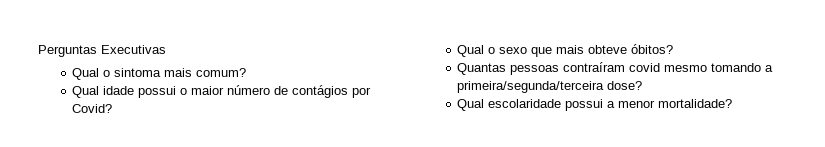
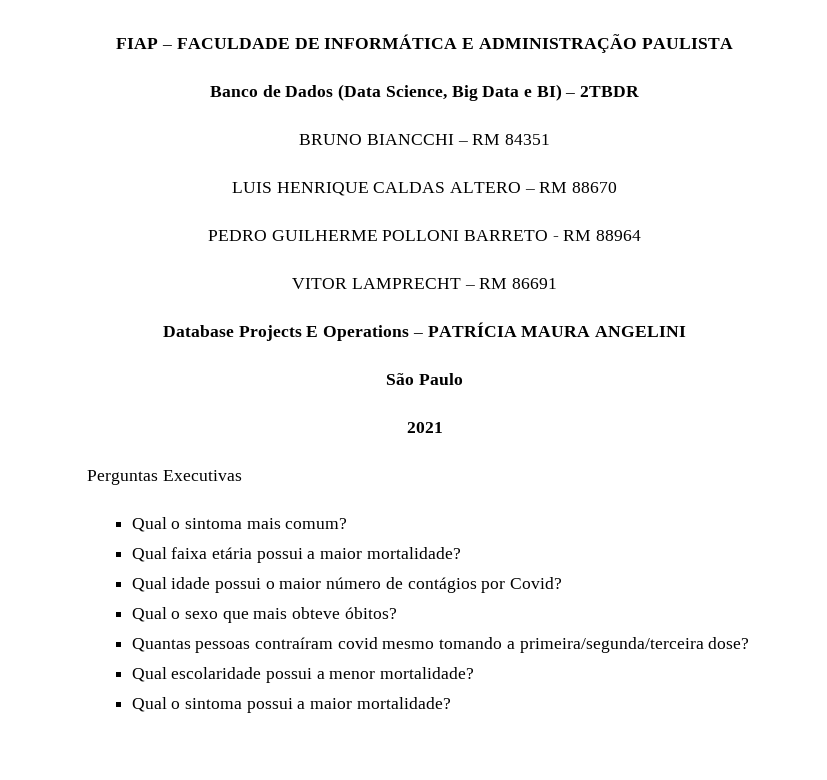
(38, 51) none -> [116,34,733,53] [209,84,640,101] [299,134,550,145] [231,182,618,196] [207,230,642,241] [292,278,557,289] [162,322,687,341] [386,373,463,385] [406,422,443,433] FIAP – FACULDADE DE INFORMÁTICA E ADMINISTRAÇÃO PAULISTA // Banco de Dados (Data Science, Big Data e BI) – 2TBDR // BRUNO BIANCCHI – RM 84351 // LUIS HENRIQUE CALDAS ALTERO – RM 88670 // PEDRO GUILHERME POLLONI BARRETO - RM 88964 // VITOR LAMPRECHT – RM 86691 // Database Projects E Operations – PATRÍCIA MAURA ANGELINI // São Paulo // 2021 //
(247, 72) none -> [131,547,461,563] // Qual faixa etária possui a maior mortalidade?
(733, 103) none -> [131,697,451,713] // Qual o sintoma possui a maior mortalidade?

